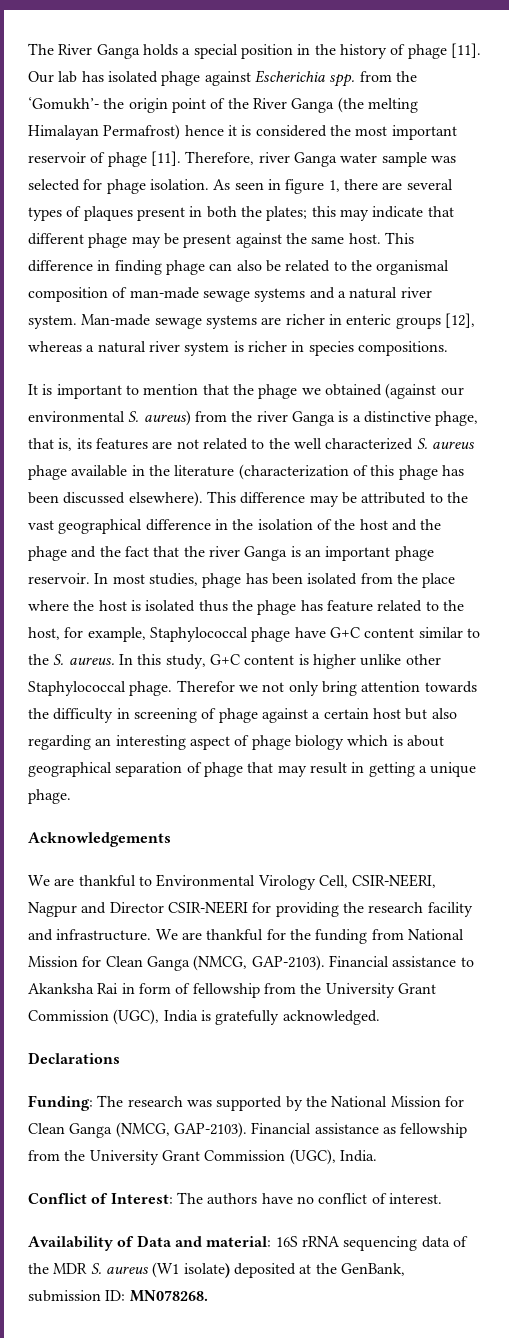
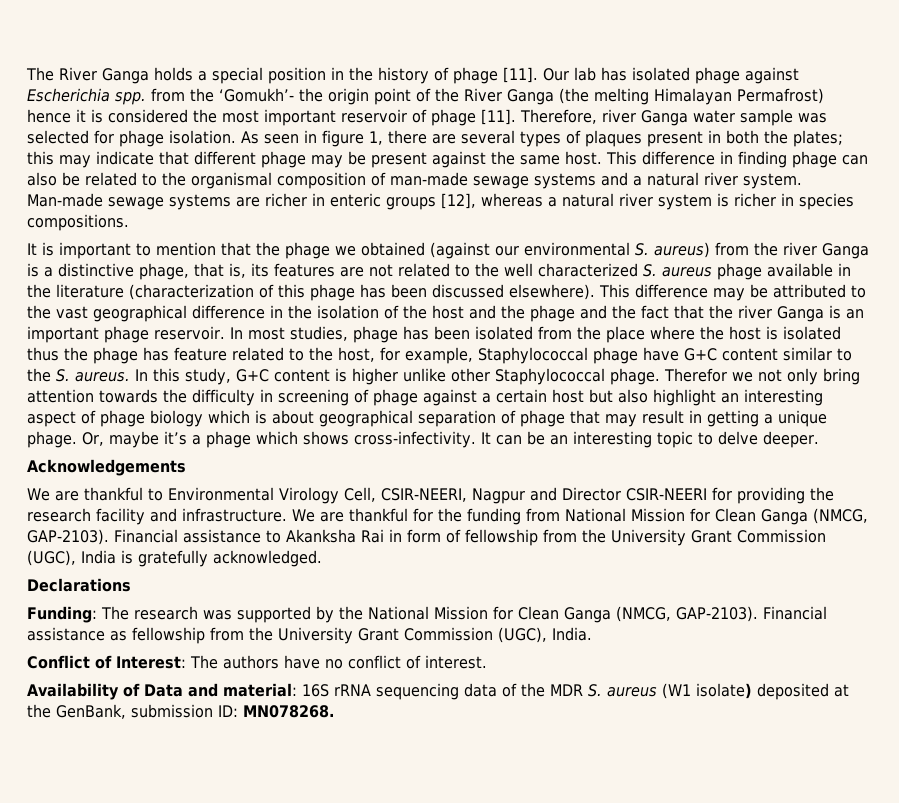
[28,735,91,750] regarding -> [653,389,716,406] highlight
(71, 796) none -> [82,431,819,448] Or, maybe it’s a phage which shows cross-infectivity. It can be an interesting topic to delve deeper.

